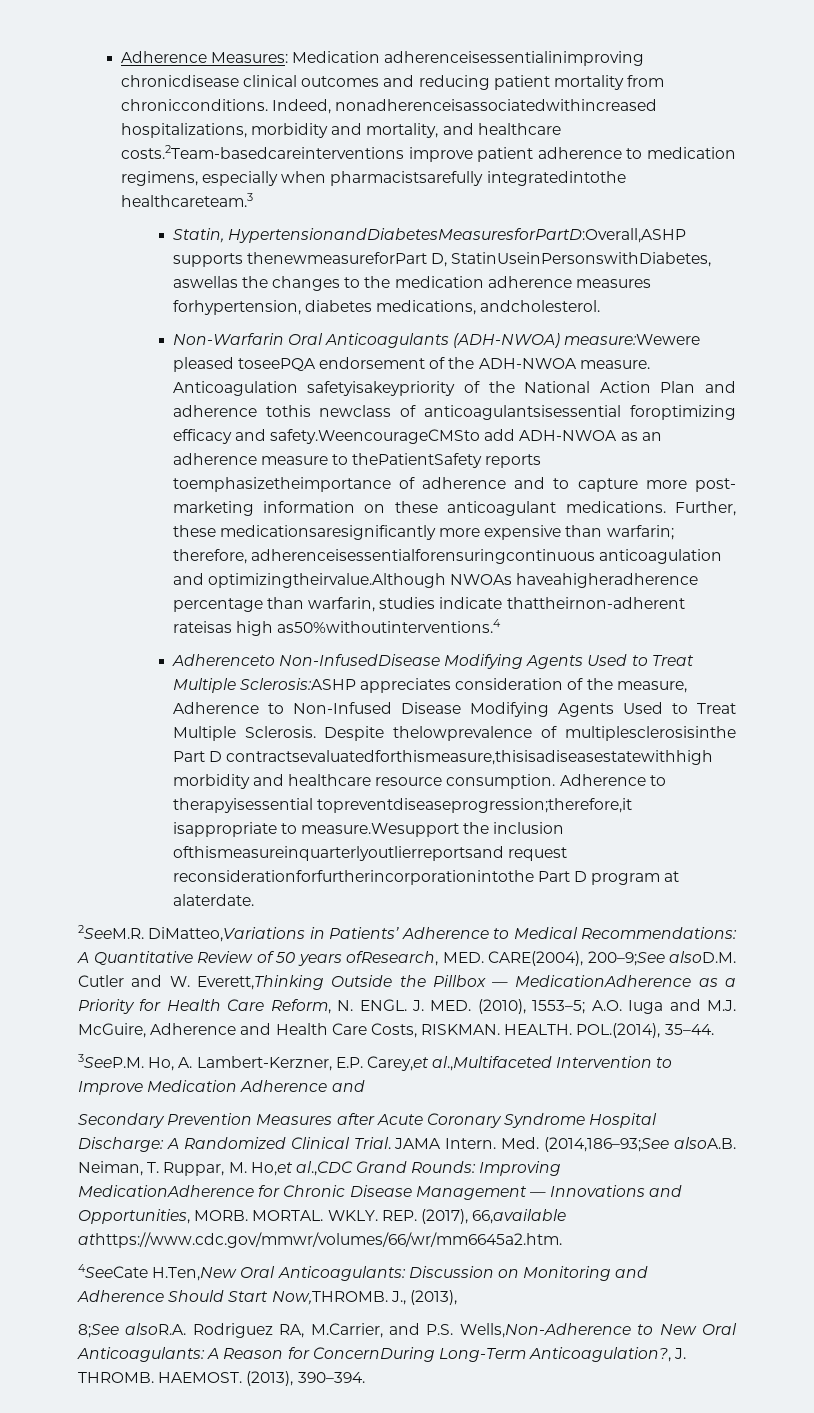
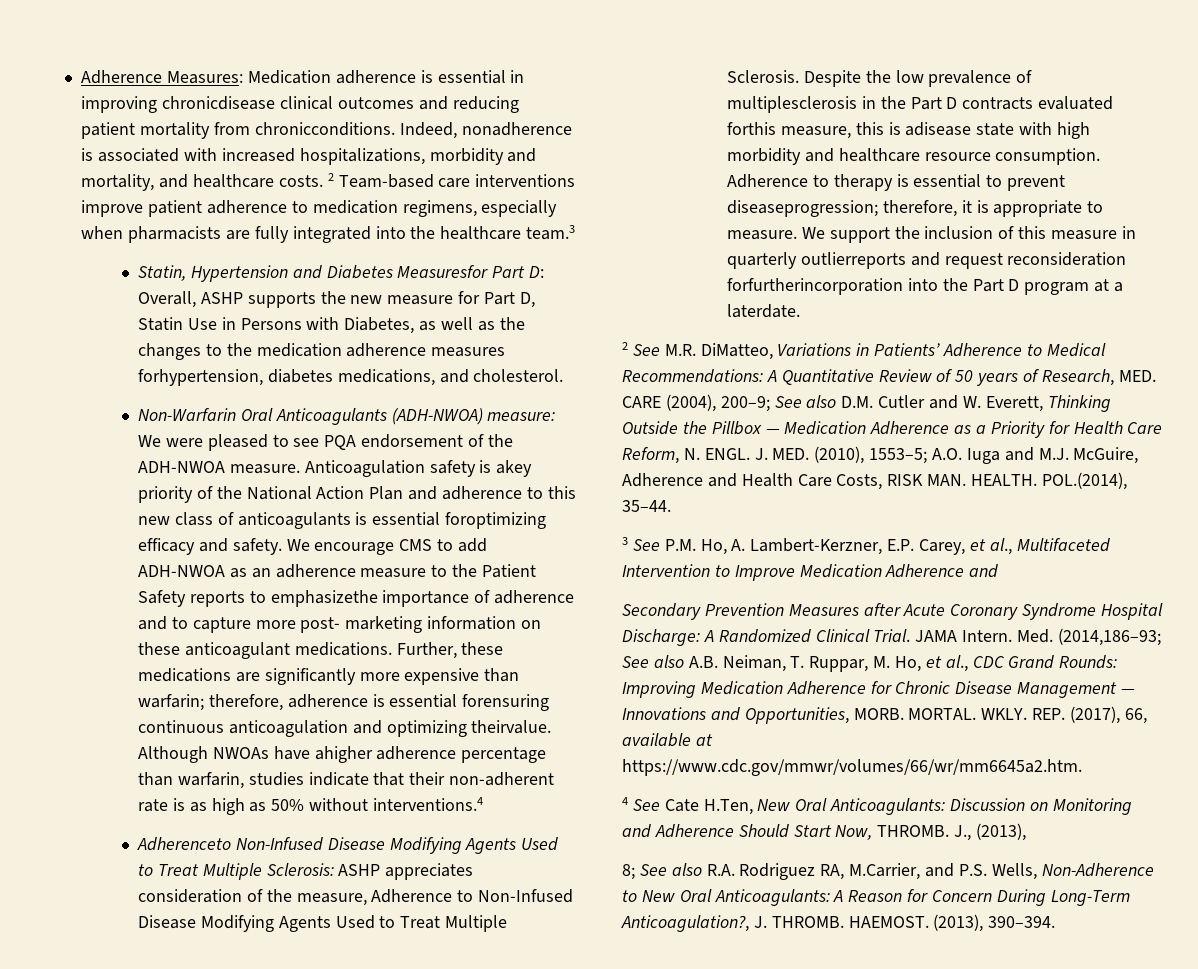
[384,51,645,66] adherenceisessentialinimproving -> [335,70,525,84] [81,96,158,113] adherence is essential in improving
[335,99,658,111] nonadherenceisassociatedwithincreased -> [461,122,572,136] [81,148,295,162] nonadherence is associated with increased
[120,145,404,159] costs.2Team-basedcareinterventions -> [278,173,576,188] costs. 2 Team-based care interventions
[330,171,626,186] [120,193,253,207] [172,228,686,243] [172,252,712,267] [172,276,238,288] pharmacistsarefully integratedintothe healthcareteam.3 // Statin, HypertensionandDiabetesMeasuresforPartD:Overall,ASHP supports thenewmeasureforPart D, StatinUseinPersonswithDiabetes, aswellas -> [128,225,576,243] [138,265,545,282] [138,291,535,308] [138,317,495,334] pharmacists are fully integrated into the healthcare team.3 // Statin, Hypertension and Diabetes Measuresfor Part D: Overall, ASHP supports the new measure for Part D, Statin Use in Persons with Diabetes, as well as
[480,300,601,312] andcholesterol. -> [439,369,564,383] and cholesterol.
[564,334,701,345] [172,357,316,372] measure:Wewere pleased toseePQA -> [487,412,556,421] [138,434,357,451] measure: We were pleased to see PQA
[307,381,456,396] safetyisakeypriority -> [429,460,533,477] [138,486,194,503] safety is akey priority
[265,405,737,420] [172,429,481,444] tothis newclass of anticoagulantsisessential foroptimizing efficacy and safety.WeencourageCMSto -> [526,486,576,499] [138,512,547,529] [138,538,454,555] to this new class of anticoagulants is essential foroptimizing efficacy and safety. We encourage CMS to
[352,453,542,468] [172,477,391,492] thePatientSafety reports toemphasizetheimportance -> [452,564,537,578] [138,590,470,607] the Patient Safety reports to emphasizethe importance
[219,525,436,540] medicationsaresignificantly -> [138,668,356,685] medications are significantly
[250,549,723,564] [172,573,699,588] adherenceisessentialforensuringcontinuous anticoagulation and optimizingtheirvalue.Although NWOAs haveahigheradherence -> [287,694,550,711] [138,720,552,737] [138,746,457,763] adherence is essential forensuring continuous anticoagulation and optimizing theirvalue. Although NWOAs have ahigher adherence
[506,597,685,609] [172,619,502,636] thattheirnon-adherent rateisas high as50%withoutinterventions.4 -> [373,772,555,786] [138,797,484,815] that their non-adherent rate is as high as 50% without interventions.4
[278,654,694,669] [172,678,356,693] Non-InfusedDisease Modifying Agents Used to Treat Multiple Sclerosis:ASHP -> [235,837,559,854] [138,863,381,880] Non-Infused Disease Modifying Agents Used to Treat Multiple Sclerosis: ASHP
[393,726,737,741] [172,750,714,765] thelowprevalence of multiplesclerosisinthe Part D contractsevaluatedforthismeasure,thisisadiseasestatewithhigh -> [865,70,1033,87] [727,96,1114,113] [727,122,1091,139] the low prevalence of multiplesclerosis in the Part D contracts evaluated forthis measure, this is adisease state with high
[172,798,632,813] [172,822,565,837] [172,846,567,861] [172,870,680,885] [172,894,254,906] [78,925,306,942] therapyisessential topreventdiseaseprogression;therefore,it isappropriate to measure.Wesupport the inclusion ofthismeasureinquarterlyoutlierreportsand request reconsiderationforfurtherincorporationintothe Part D program at alaterdate. // 2SeeM.R. DiMatteo,Variations -> [833,174,1066,191] [727,200,1104,217] [727,226,1136,243] [727,252,1127,269] [727,278,1124,295] [727,304,801,318] [622,342,852,360] therapy is essential to prevent diseaseprogression; therefore, it is appropriate to measure. We support the inclusion of this measure in quarterly outlierreports and request reconsideration forfurtherincorporation into the Part D program at a laterdate. // 2 See M.R. DiMatteo, Variations
[346,951,736,966] ofResearch, MED. CARE(2004), 200–9;See alsoD.M. -> [1023,369,1156,386] [622,394,874,412] of Research, MED. CARE (2004), 200–9; See also D.M.
[196,975,324,990] Everett,Thinking -> [985,395,1111,412] Everett, Thinking
[515,975,692,987] MedicationAdherence -> [784,421,950,435] Medication Adherence
[421,1024,501,1035] RISKMAN. -> [887,474,967,486] RISK MAN.
[78,1054,144,1068] 3SeeP.M. -> [622,537,696,551] 3 See P.M.
[366,1056,553,1071] Carey,et al.,Multifaceted -> [919,538,1110,555] Carey, et al., Multifaceted
[544,1137,737,1152] [78,1161,353,1176] (2014,186–93;See alsoA.B. Neiman, T. Ruppar, M. Ho,et al.,CDC -> [1057,628,1161,646] [622,655,1004,672] (2014,186–93; See also A.B. Neiman, T. Ruppar, M. Ho, et al., CDC
[78,1185,254,1197] MedicationAdherence -> [700,681,866,695] Medication Adherence
[472,1209,567,1224] [78,1232,562,1248] [78,1264,238,1281] 66,available athttps://www.cdc.gov/mmwr/volumes/66/wr/mm6645a2.htm. // 4SeeCate H.Ten,New -> [1124,708,1147,724] [622,733,713,747] [622,759,1082,776] [622,797,791,815] 66, available at https://www.cdc.gov/mmwr/volumes/66/wr/mm6645a2.htm. // 4 See Cate H.Ten, New
[271,1291,388,1305] Now,THROMB. -> [835,825,950,840] Now, THROMB.
[78,1323,187,1338] 8;See alsoR.A. -> [622,863,735,880] 8; See also R.A.
[459,1323,631,1338] Wells,Non-Adherence -> [991,863,1154,880] Wells, Non-Adherence
[312,1347,435,1362] ConcernDuring -> [932,889,1046,906] Concern During

